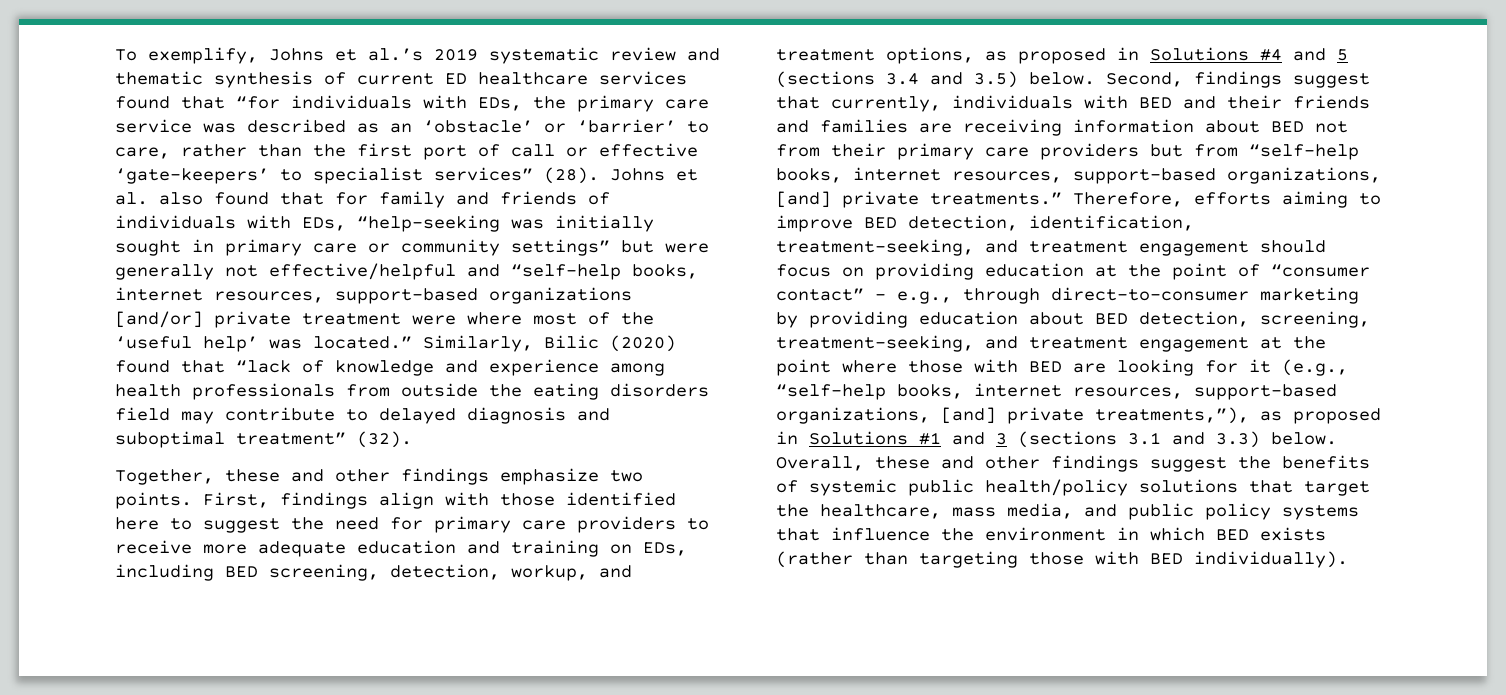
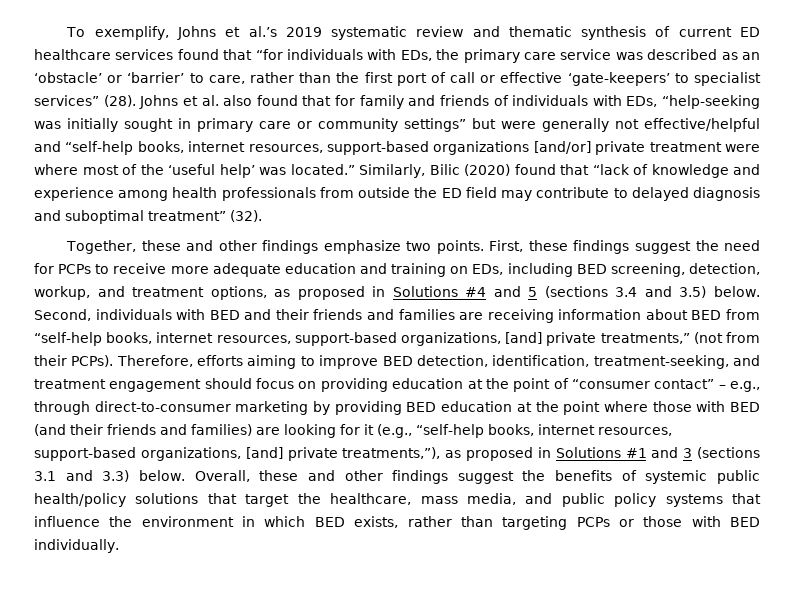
[533,383,709,400] eating disorders -> [441,188,462,198] ED
[280,492,676,509] [115,517,192,530] findings align with those identified here to -> [528,240,630,254] these findings
[434,516,676,533] primary care providers -> [58,264,92,274] PCPs
[1194,71,1370,88] [776,96,941,112] findings suggest that currently, -> (91, 315) none
[1315,121,1348,133] [776,143,1183,160] not from their primary care providers but -> (722, 315) none
[930,192,1062,205] treatments.” -> [600,332,761,344] [34,355,114,367] treatments,” (not from their PCPs).
[919,311,1370,328] [776,335,1249,352] education about BED detection, screening, treatment-seeking, and treatment engagement -> [406,401,513,412] BED education
(1062, 366) none -> [34,424,252,436] (and their friends and families)
[1260,527,1326,541] [776,551,1348,568] exists (rather than targeting those with BED individually). -> [354,516,760,530] [34,539,119,553] exists, rather than targeting PCPs or those with BED individually.

